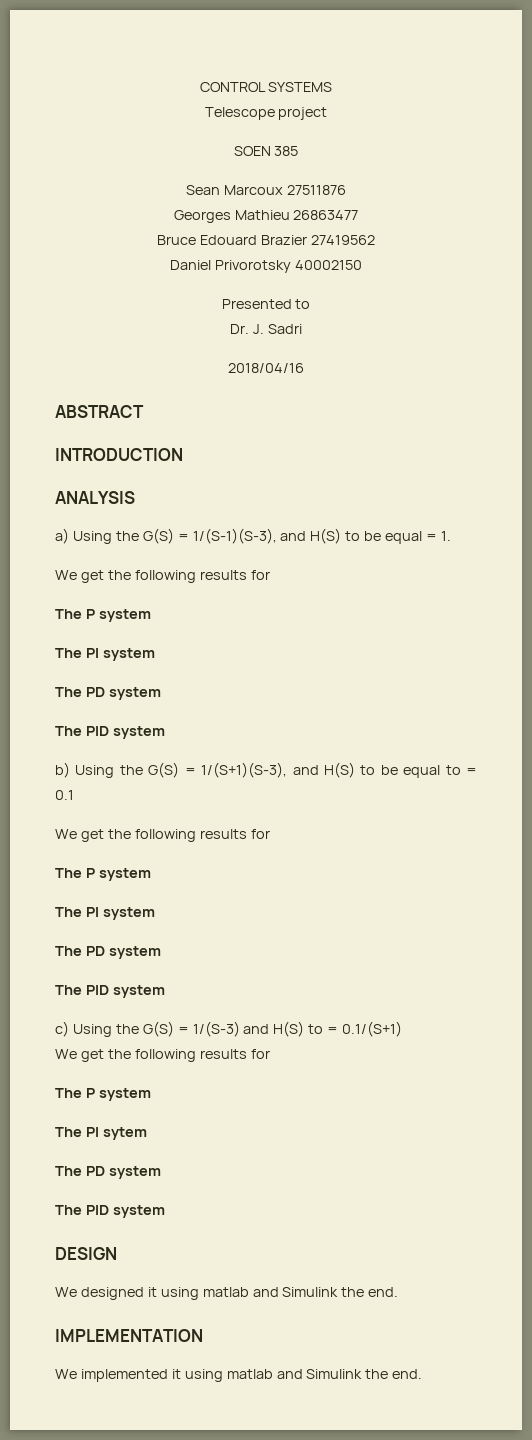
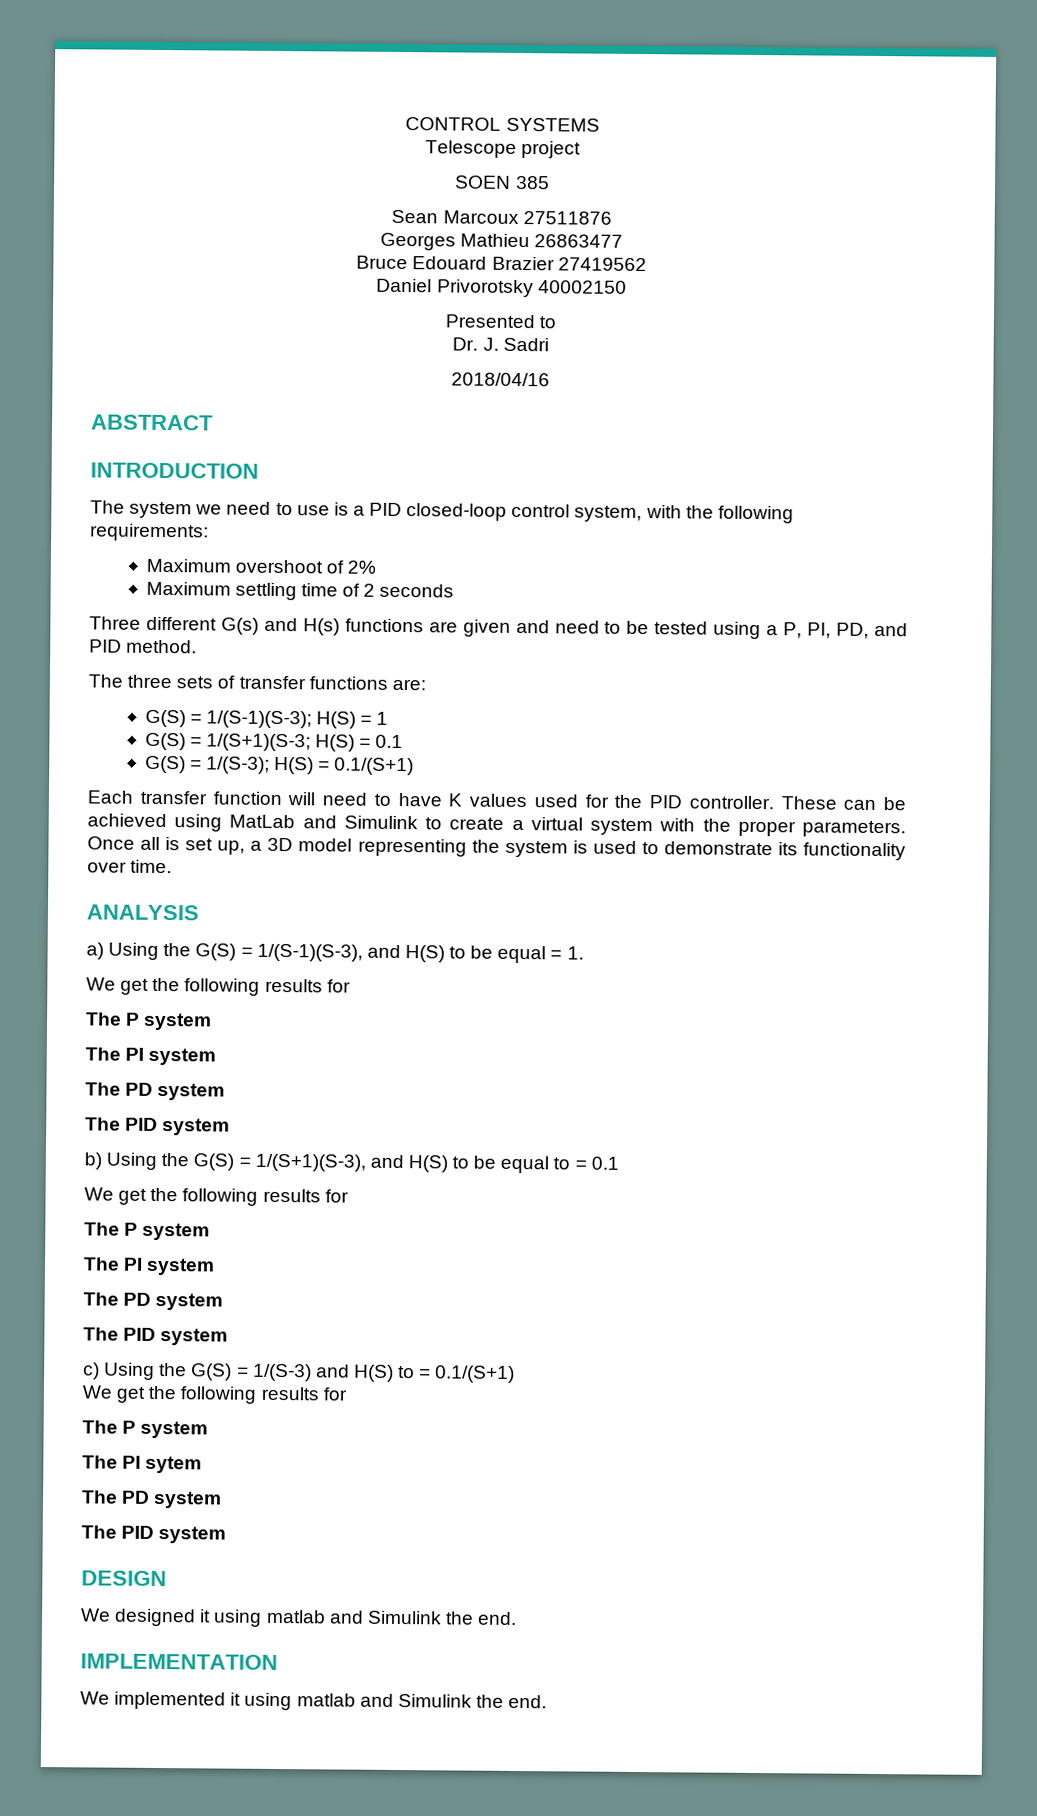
(183, 454) none -> [90,500,794,524] [90,523,209,542] [145,558,377,574] [145,581,455,601] [89,616,909,640] [89,639,198,654] [88,674,426,691] [144,709,389,729] [144,732,404,752] [144,755,415,776] [87,790,906,811] [87,813,907,838] [87,836,906,861] [87,859,173,874] // The system we need to use is a PID closed-loop control system, with the following requirements: // Maximum overshoot of 2% // Maximum settling time of 2 seconds // Three different G(s) and H(s) functions are given and need to be tested using a P, PI, PD, and PID method. // The three sets of transfer functions are: // G(S) = 1/(S-1)(S-3); H(S) = 1 // G(S) = 1/(S+1)(S-3; H(S) = 0.1 // G(S) = 1/(S-3); H(S) = 0.1/(S+1) // Each transfer function will need to have K values used for the PID controller. These can be achieved using MatLab and Simulink to create a virtual system with the proper parameters. Once all is set up, a 3D model representing the system is used to demonstrate its functionality over time.

